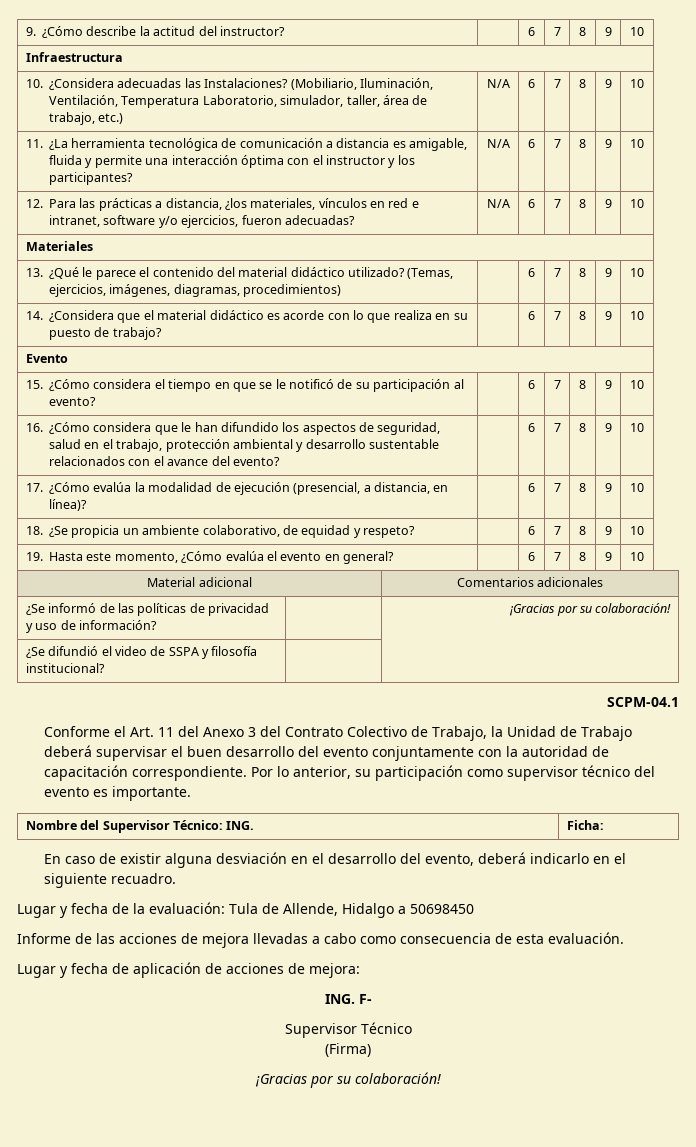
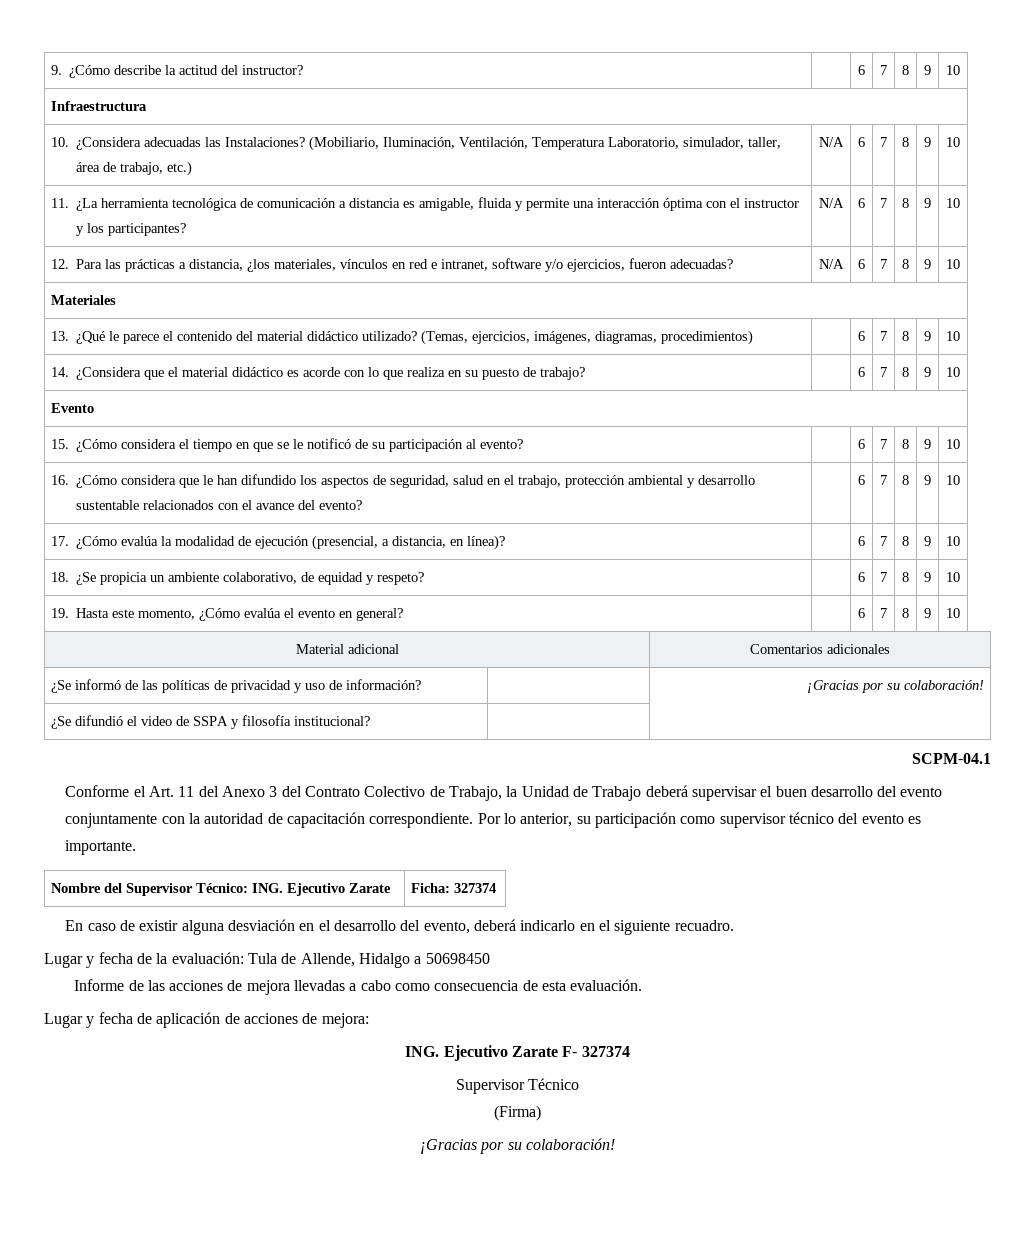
(255, 825) none -> [287,883,392,896] Ejecutivo Zarate
(604, 825) none -> [454,883,497,893] 327374
(355, 999) none -> [443,1045,558,1061] Ejecutivo Zarate
(372, 999) none -> [581,1046,630,1057] 327374

